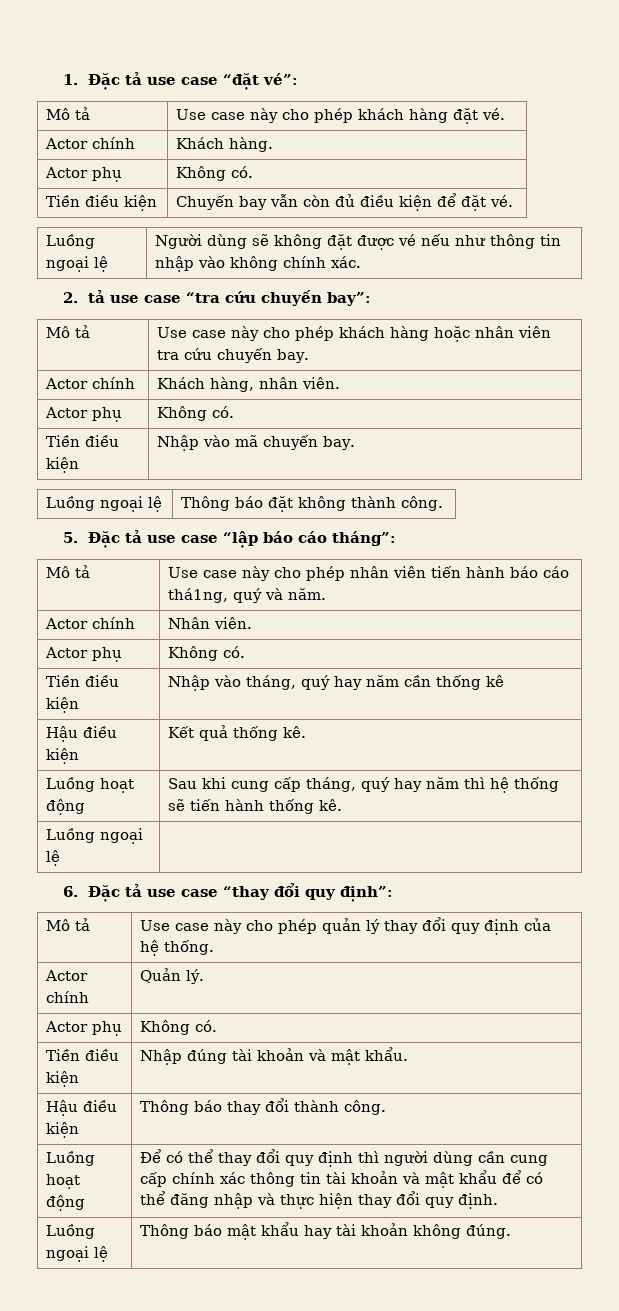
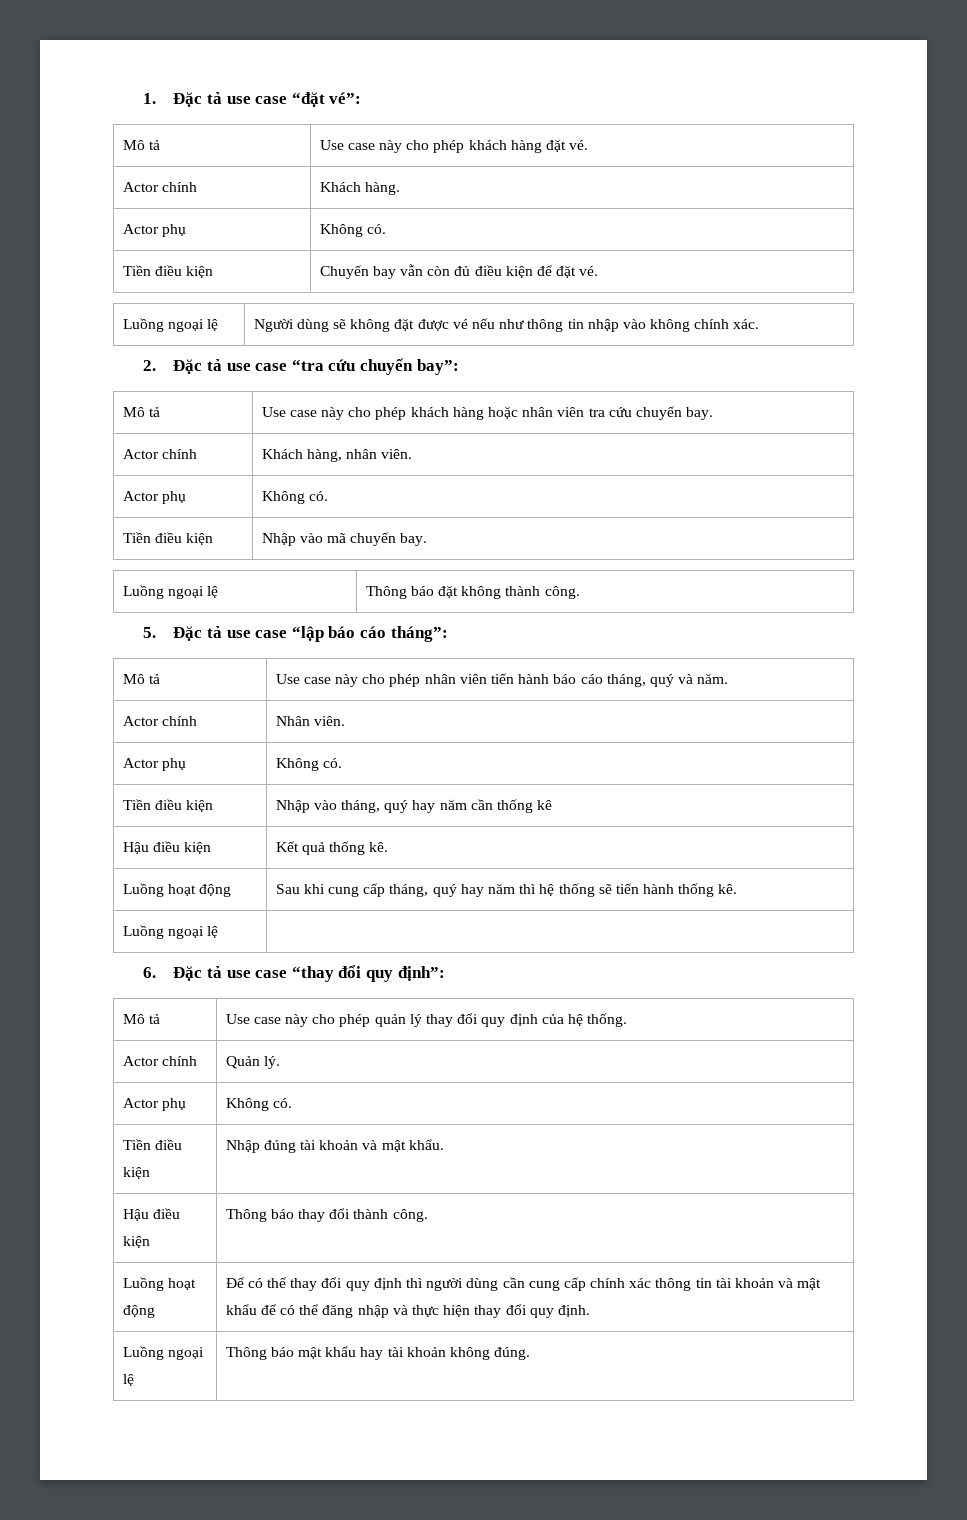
(78, 297) none -> [173,359,203,374] Đặc
[168,588,229,603] thá1ng, -> [606,674,646,687] tháng,

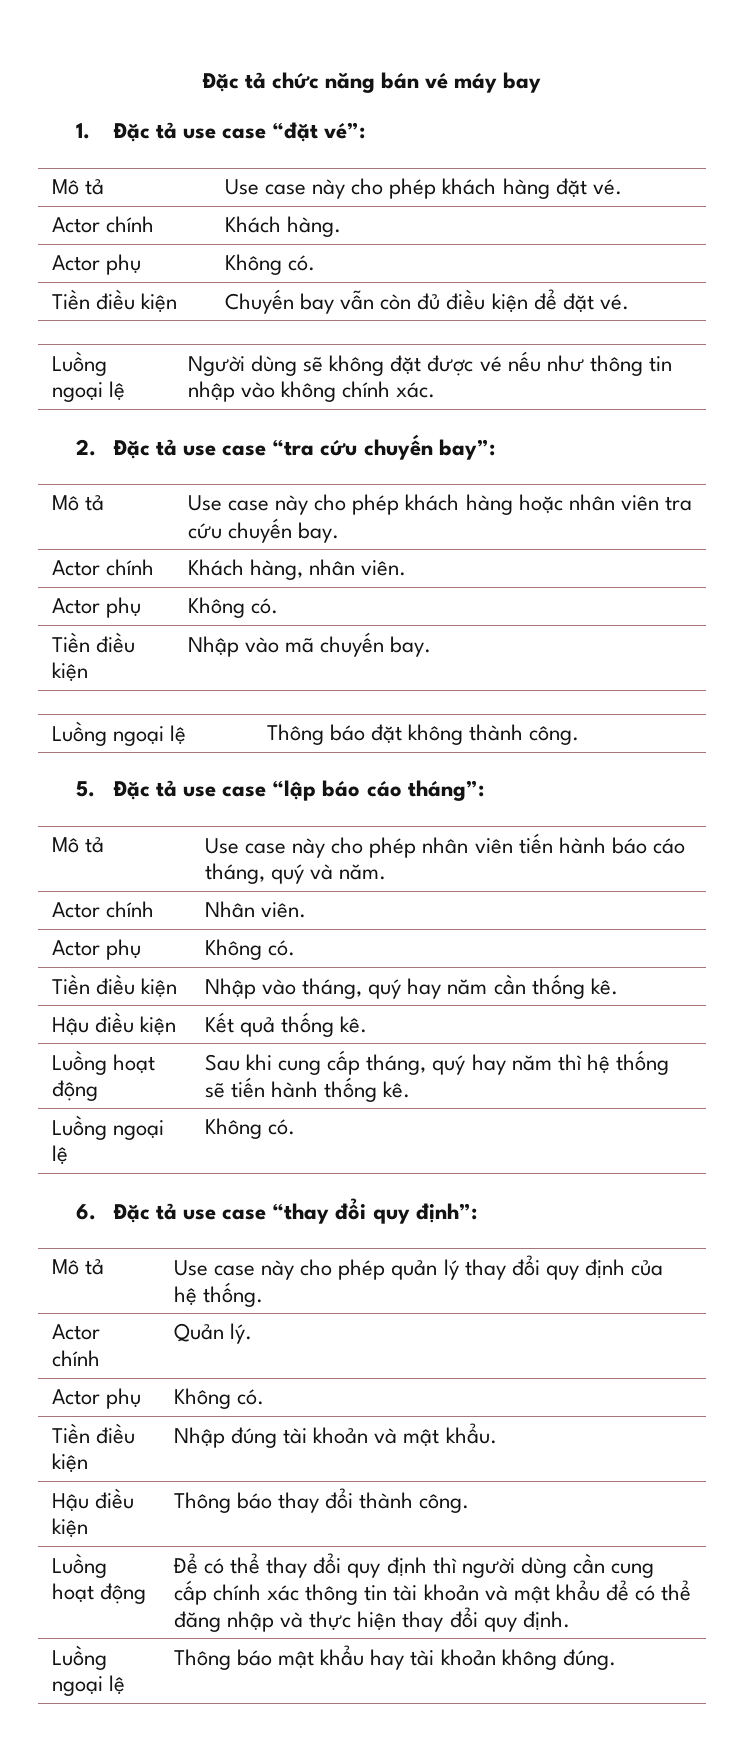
(143, 98) none -> [201,72,542,93] Đặc tả chức năng bán vé máy bay //
[537,800,553,810] kê -> [590,978,618,995] kê.
(219, 932) none -> [205,1118,296,1139] Không có.

